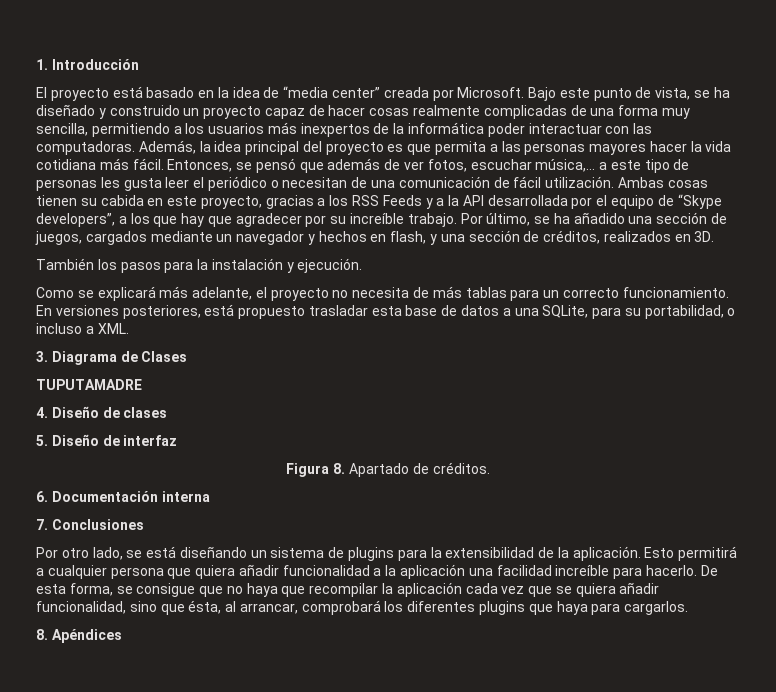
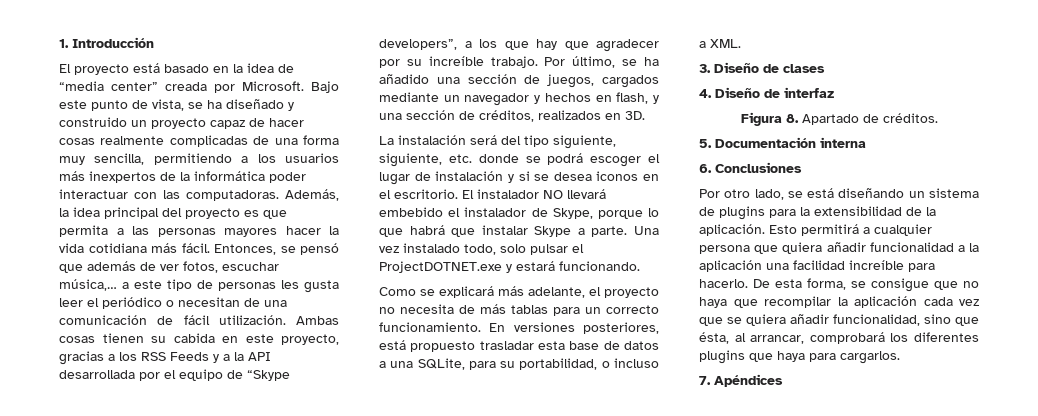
[36,258,363,273] También los pasos para la instalación y ejecución. -> [379,135,616,149] [379,153,660,167] [379,171,659,185] [379,189,606,199] [379,207,659,219] [379,225,659,237] [379,243,584,255] [379,261,640,273] La instalación será del tipo siguiente, siguiente, etc. donde se podrá escoger el lugar de instalación y si se desea iconos en el escritorio. El instalador NO llevará embebido el instalador de Skype, porque lo que habrá que instalar Skype a parte. Una vez instalado todo, solo pulsar el ProjectDOTNET.exe y estará funcionando.
[51,351,188,365] [36,379,142,390] [36,407,48,418] Diagrama de Clases // TUPUTAMADRE // 4. -> (711, 68) none
[36,435,48,446] 5. -> [699,89,712,98] 4.
[36,491,48,502] 6. -> [699,139,712,148] 5.
[36,519,48,530] 7. -> [699,164,712,173] 6.
[36,629,48,640] 8. -> [699,376,711,385] 7.

